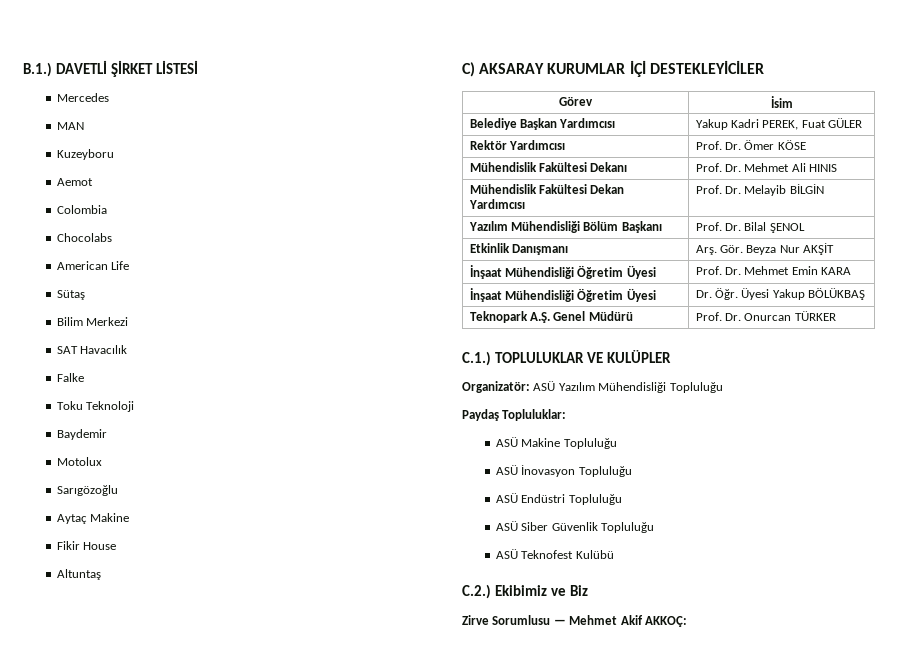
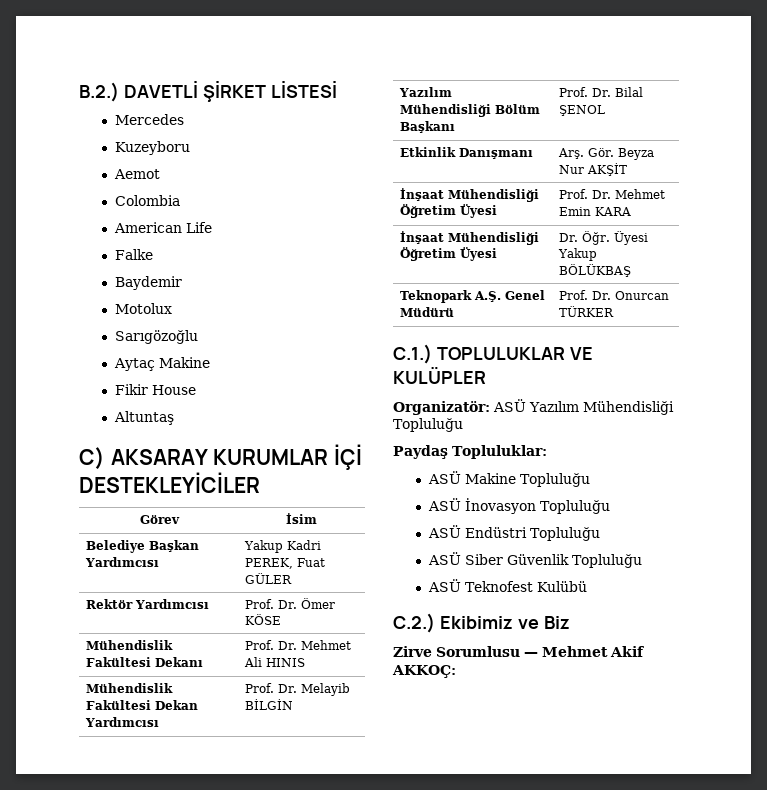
[23,62,52,77] B.1.) -> [79,82,119,102] B.2.)
[56,122,84,130] // MAN -> (184, 119) none
[56,233,112,242] // Chocolabs -> (180, 200) none
[56,290,85,300] [56,317,129,326] [56,345,128,354] // Sütaş // Bilim Merkezi // SAT Havacılık -> (212, 227) none
[56,401,135,412] // Toku Teknoloji -> (153, 254) none

